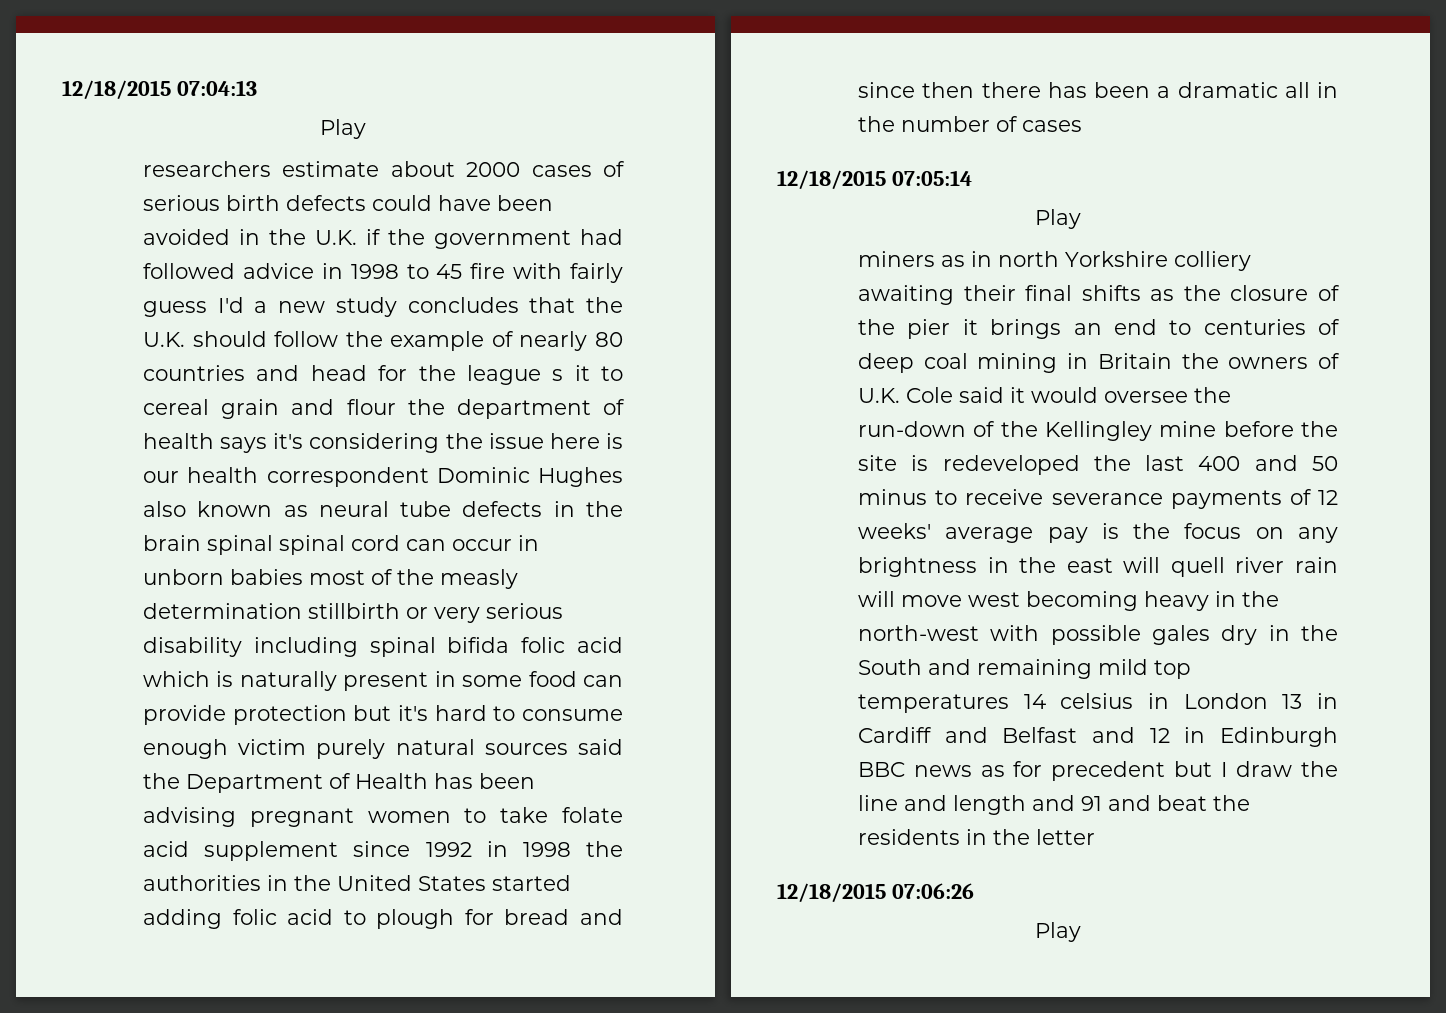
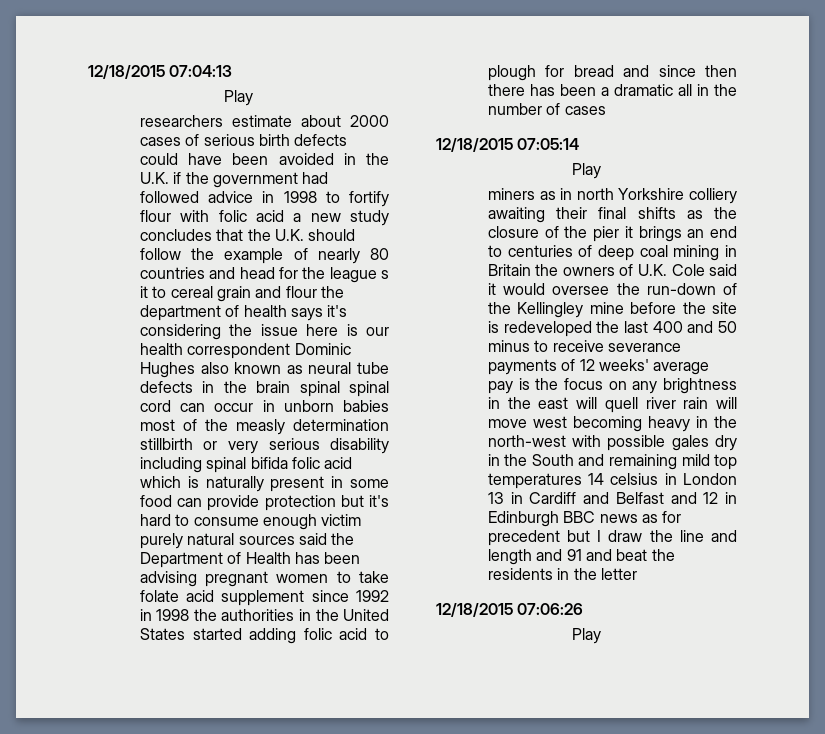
[436,263,624,283] [143,297,244,317] 45 fire with fairly guess I'd -> [349,191,389,207] [139,210,284,222] fortify flour with folic acid

